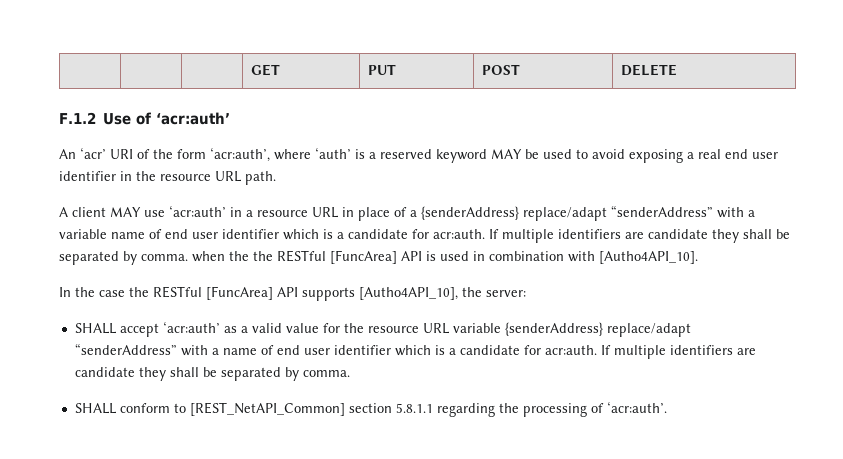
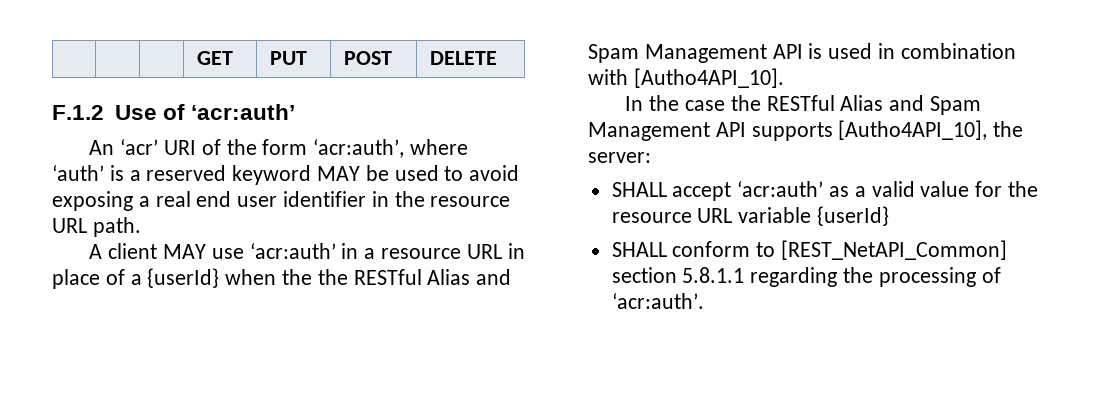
[421,205,755,221] [59,229,790,243] [59,250,397,265] {senderAddress} replace/adapt “senderAddress” with a variable name of end user identifier which is a candidate for acr:auth. If multiple identifiers are candidate they shall be separated by comma. when the the RESTful [FuncArea] -> [147,268,512,288] [588,44,767,63] {userId} when the the RESTful Alias and Spam Management
[206,286,273,300] [FuncArea] -> [840,95,981,115] [588,122,710,141] Alias and Spam Management
[504,322,691,337] [74,343,756,359] [74,367,350,381] {senderAddress} replace/adapt “senderAddress” with a name of end user identifier which is a candidate for acr:auth. If multiple identifiers are candidate they shall be separated by comma. -> [817,206,890,226] {userId}

